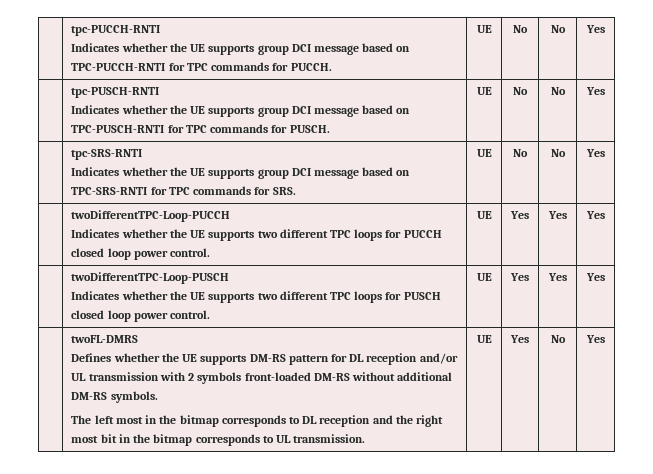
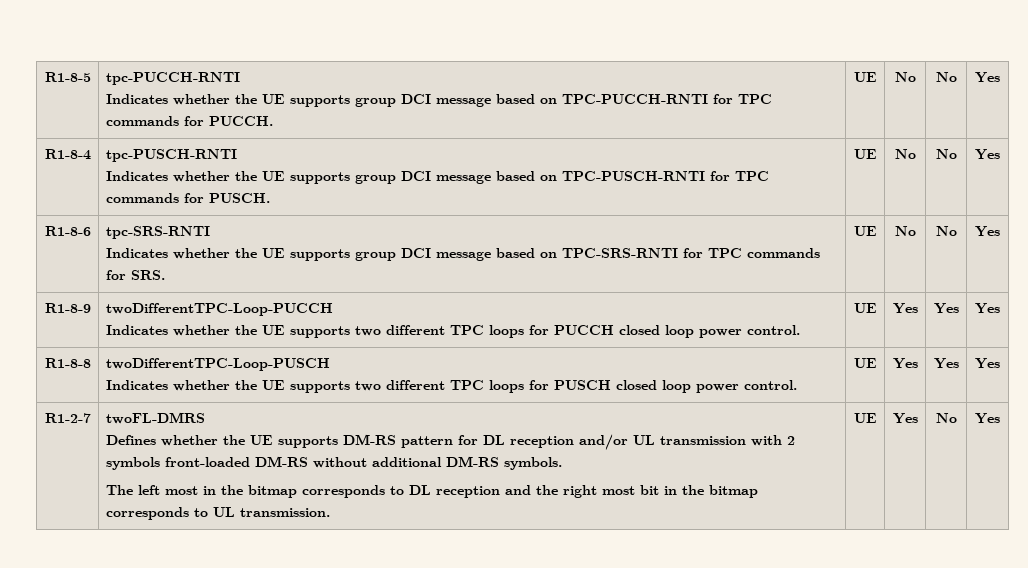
(71, 30) none -> [44,72,91,82] R1-8-5
(605, 29) none -> [44,149,91,160] R1-8-4
(605, 91) none -> [44,226,91,236] R1-8-6
(605, 153) none -> [44,303,91,313] R1-8-9
(605, 215) none -> [44,358,91,368] R1-8-8
(605, 277) none -> [44,413,91,423] R1-2-7

